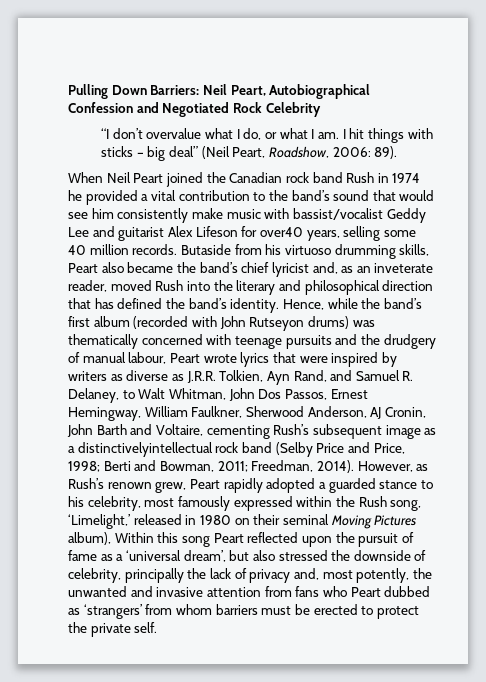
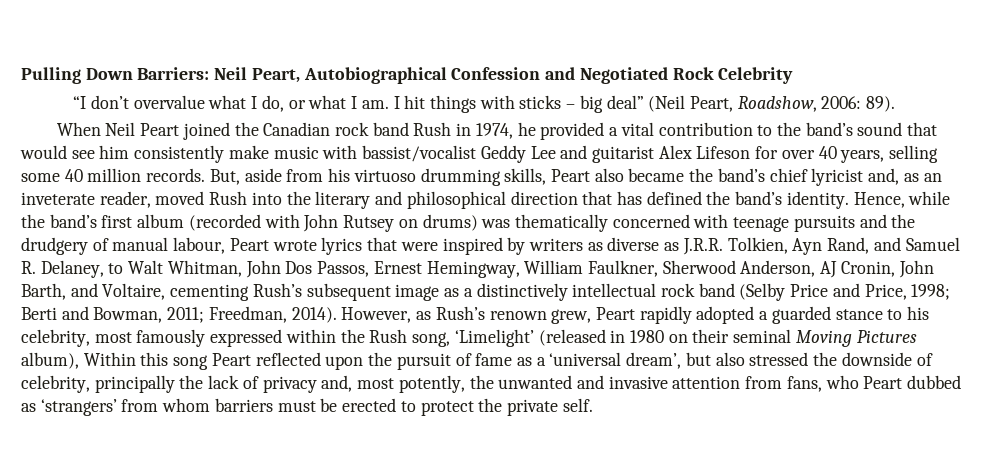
[392,173,421,183] 1974 -> [475,123,513,139] 1974,
[259,227,303,237] over40 -> [781,146,837,159] over 40
[180,244,231,255] Butaside -> [209,168,282,185] But, aside
[249,317,305,331] Rutseyon -> [343,215,418,232] Rutsey on
[96,424,127,435] Barth -> [21,283,66,300] Barth,
[77,442,213,457] distinctivelyintellectual -> [476,283,657,301] distinctively intellectual
[68,514,182,529] ‘Limelight,’ released -> [454,329,606,347] ‘Limelight’ (released
[295,586,320,597] fans -> [786,376,822,392] fans,

